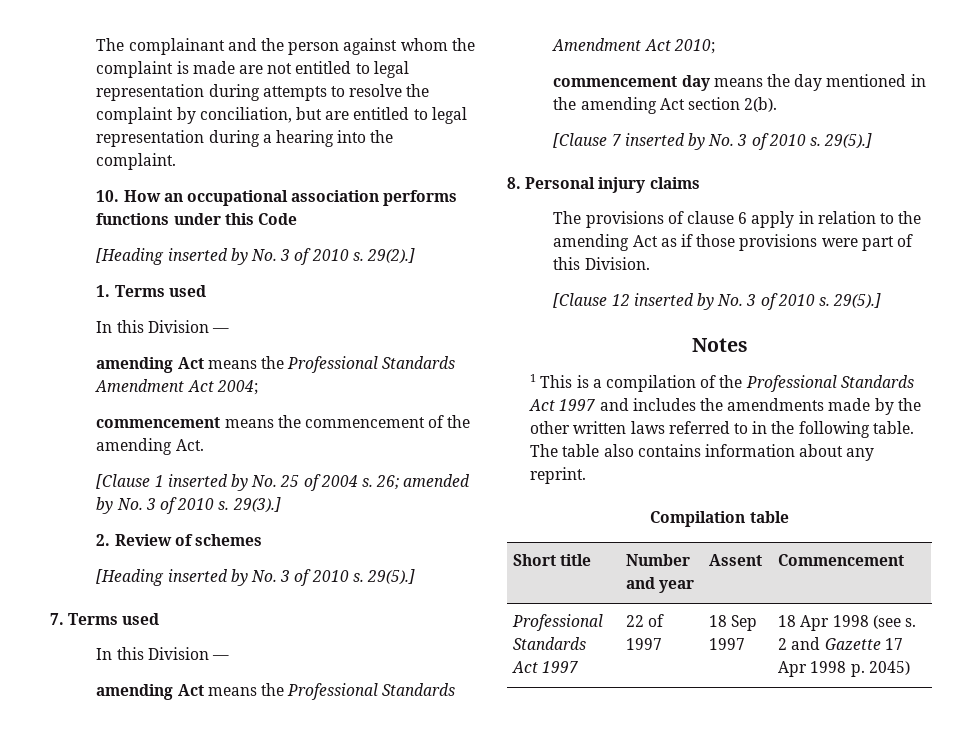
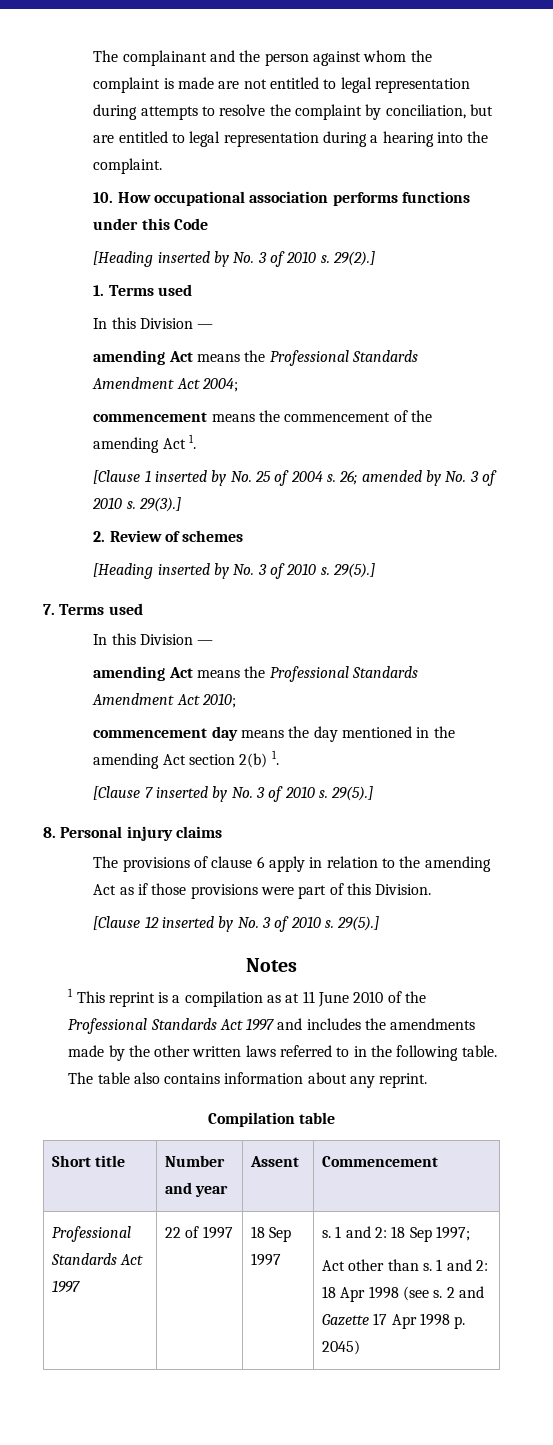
[163,193,183,202] an -> (151, 197) none
[175,439,204,451] Act. -> [162,434,197,449] Act 1.
[744,97,778,112] 2(b). -> [239,750,279,768] 2(b) 1.
(573, 381) none -> [108,992,155,1007] reprint
(696, 383) none -> [267,991,384,1007] as at 11 June 2010
(746, 644) none -> [322,1226,470,1242] [322,1259,488,1271] s. 1 and 2: 18 Sep 1997; // Act other than s. 1 and 2:

